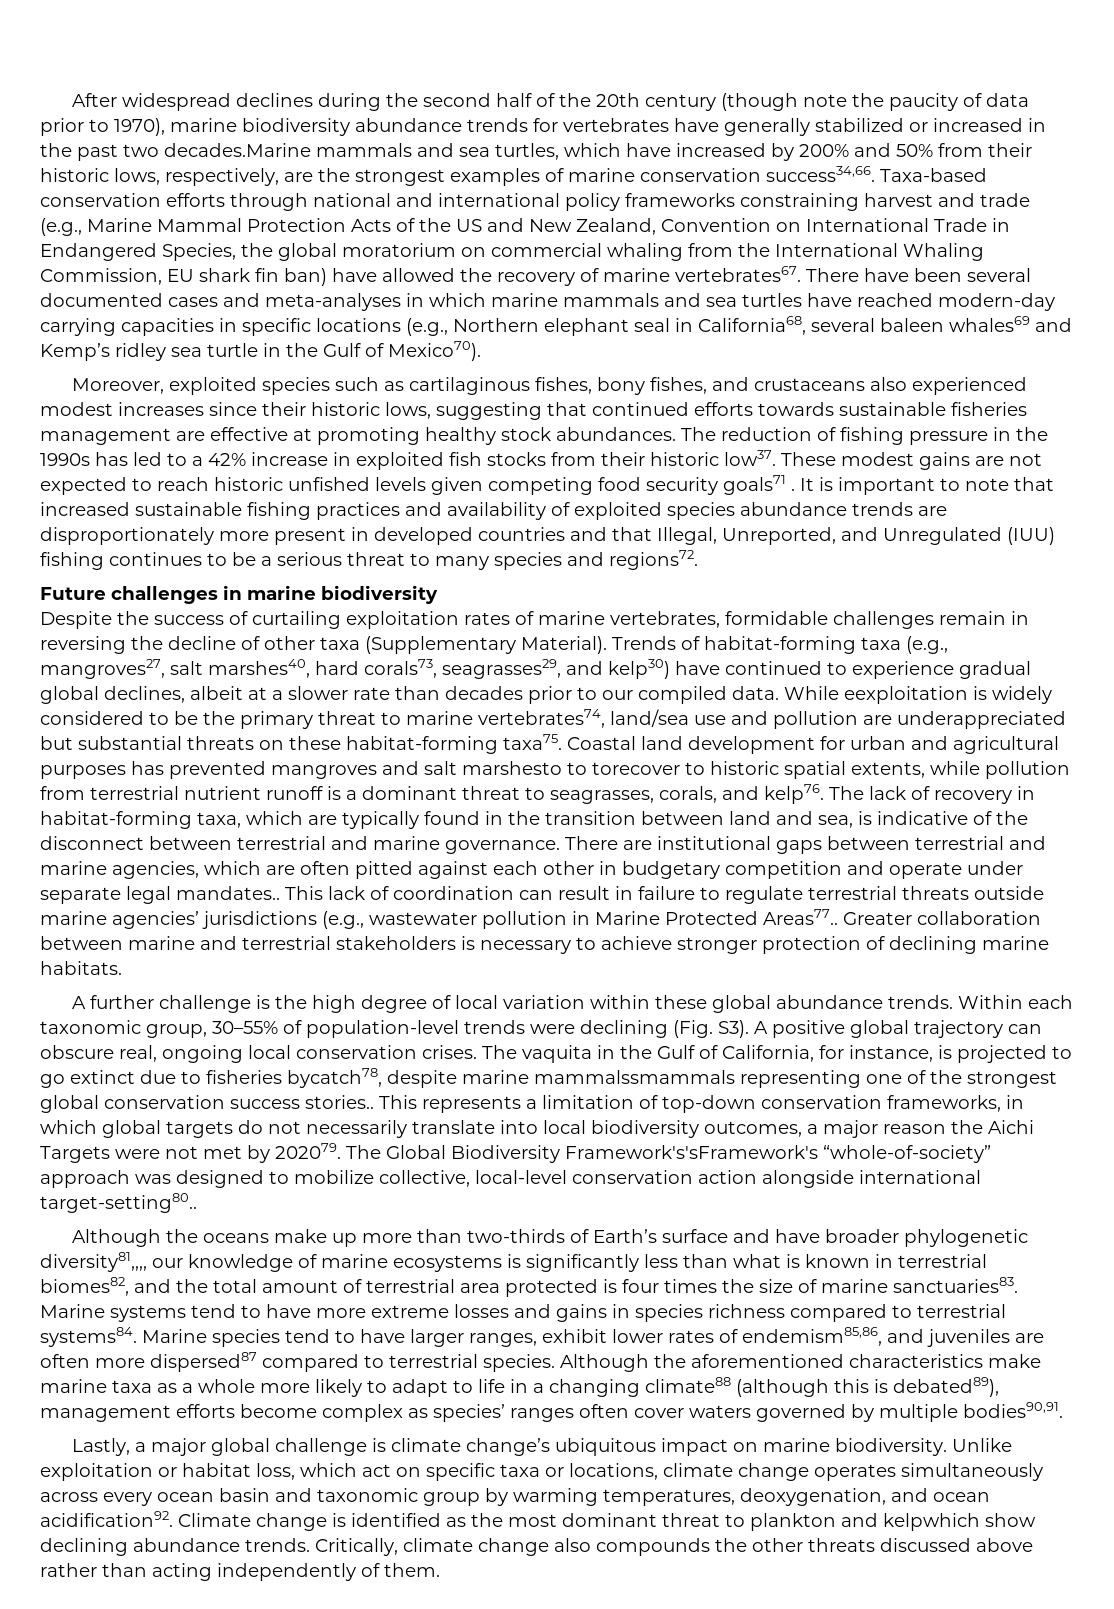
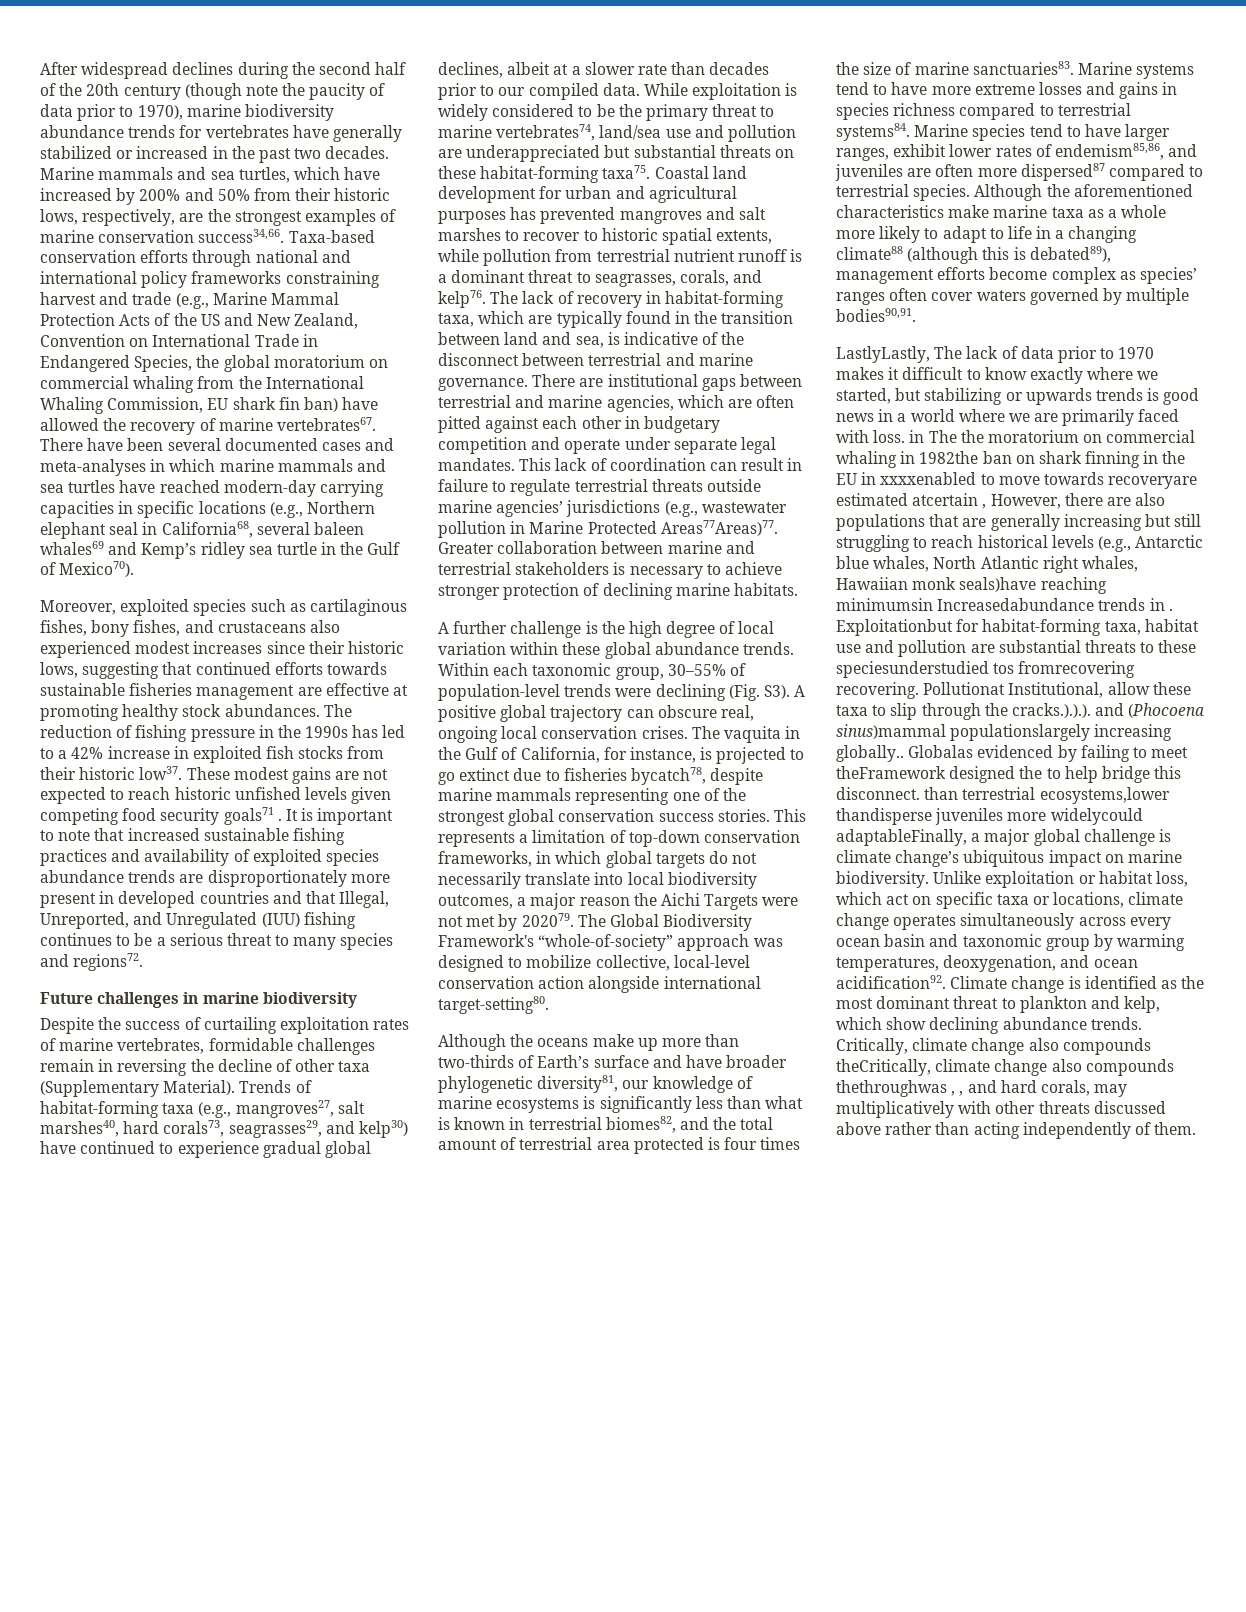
[164,143,311,157] decades.Marine -> [325,146,390,159] [40,167,94,180] decades. Marine
[844,686,968,704] eexploitation -> [692,83,782,100] exploitation
[462,761,680,775] marshesto to torecover -> [438,228,581,241] marshes to recover
[176,886,280,900] mandates.. -> [438,458,515,471] mandates.
[763,909,838,925] Areas77.. -> [660,520,778,536] Areas77Areas)77.
[534,1070,735,1084] mammalssmammals -> [496,788,572,801] mammals
[305,1095,374,1109] stories.. -> [717,809,770,822] stories.
[565,1145,818,1159] Framework's'sFramework's -> [438,934,534,947] Framework's
[40,1193,197,1213] target-setting80.. -> [438,996,549,1014] target-setting80.
[40,1252,147,1272] diversity81,,,, -> [537,1075,619,1093] diversity81,
[72,1438,131,1456] Lastly, -> [836,346,1155,363] [836,367,1159,384] [836,388,1200,405] [836,409,1180,426] [836,430,1196,443] [836,451,1186,468] [836,472,1198,489] [836,493,1166,509] [836,514,1202,531] [836,535,1204,552] [836,556,1138,573] [836,577,1107,594] [836,598,1173,611] [836,619,1199,636] [836,640,1197,657] [836,661,1136,678] [836,682,1191,699] [836,703,1205,720] [836,724,1173,741] [836,745,1189,762] [836,766,1182,783] [836,787,1170,804] [836,808,1143,825] [836,829,967,846] LastlyLastly, The lack of data prior to 1970 makes it difficult to know exactly where we started, but stabilizing or upwards trends is good news in a world where we are primarily faced with loss. in The the moratorium on commercial whaling in 1982the ban on shark finning in the EU in xxxxenabled to move towards recoveryare estimated atcertain , However, there are also populations that are generally increasing but still struggling to reach historical levels (e.g., Antarctic blue whales, North Atlantic right whales, Hawaiian monk seals)have reaching minimumsin Increasedabundance trends in . Exploitationbut for habitat-forming taxa, habitat use and pollution are substantial threats to these speciesunderstudied tos fromrecovering recovering. Pollutionat Institutional, allow these taxa to slip through the cracks.).).). and (Phocoena sinus)mammal populationslargely increasing globally.. Globalas evidenced by failing to meet theFramework designed the to help bridge this disconnect. than terrestrial ecosystems,lower thandisperse juveniles more widelycould adaptableFinally,
[883,1513,980,1531] kelpwhich -> [1124,996,1161,1013] [836,1017,882,1030] kelp, which
[715,1538,747,1552] the -> [836,1059,1174,1076] [836,1080,1128,1097] [836,1101,992,1118] theCritically, climate change also compounds thethroughwas , , and hard corals, may multiplicatively with

